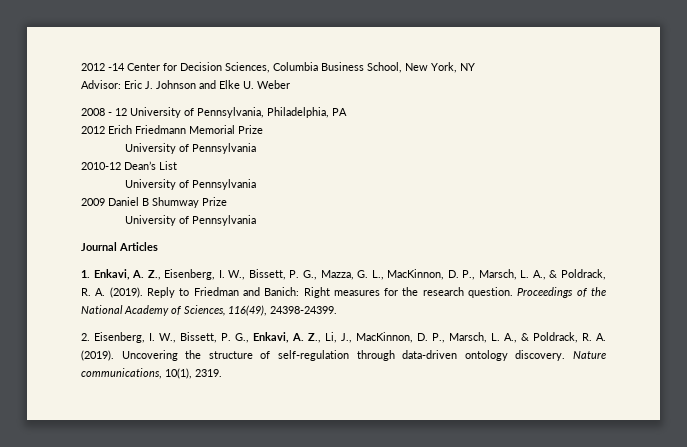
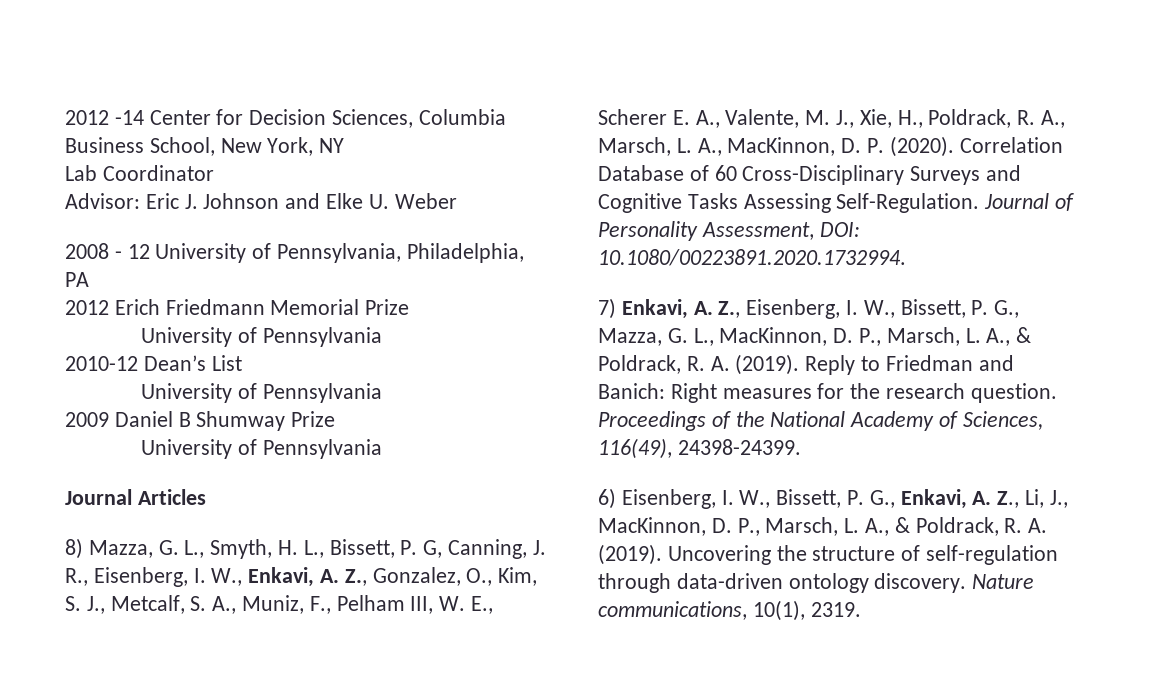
(475, 67) none -> [65,165,214,181] // Lab Coordinator
[81,270,90,278] 1. -> [65,538,546,559] [65,567,538,587] [65,595,494,614] [598,109,1066,128] [598,136,1063,157] [598,165,1022,185] [598,193,1075,213] [598,221,860,241] [598,249,906,266] [598,298,616,319] 8) Mazza, G. L., Smyth, H. L., Bissett, P. G, Canning, J. R., Eisenberg, I. W., Enkavi, A. Z., Gonzalez, O., Kim, S. J., Metcalf, S. A., Muniz, F., Pelham III, W. E., Scherer E. A., Valente, M. J., Xie, H., Poldrack, R. A., Marsch, L. A., MacKinnon, D. P. (2020). Correlation Database of 60 Cross-Disciplinary Surveys and Cognitive Tasks Assessing Self-Regulation. Journal of Personality Assessment, DOI: 10.1080/00223891.2020.1732994. // 7)
[81,333,90,341] 2. -> [598,488,616,509] 6)

